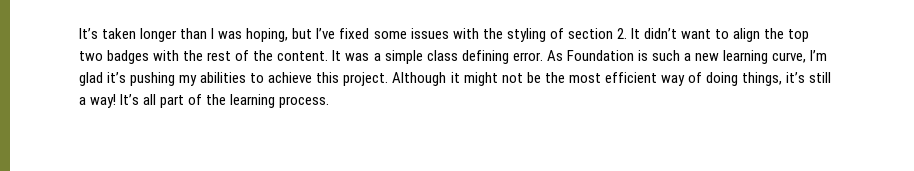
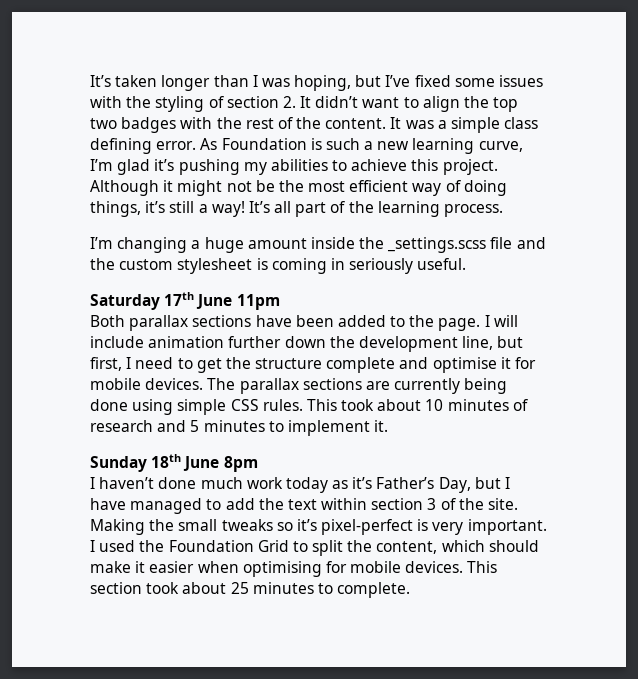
(330, 102) none -> [90,237,546,253] [90,258,467,274] [90,292,280,310] [90,315,518,331] [90,336,524,352] [90,357,537,373] [90,378,508,394] [90,399,528,415] [90,420,389,436] [90,454,258,472] [90,477,511,493] [90,498,519,514] [90,519,547,535] [90,540,539,556] [90,561,498,577] [90,582,411,598] // I’m changing a huge amount inside the _settings.scss file and the custom stylesheet is coming in seriously useful. // Saturday 17th June 11pm // Both parallax sections have been added to the page. I will include animation further down the development line, but first, I need to get the structure complete and optimise it for mobile devices. The parallax sections are currently being done using simple CSS rules. This took about 10 minutes of research and 5 minutes to implement it. // Sunday 18th June 8pm // I haven’t done much work today as it’s Father’s Day, but I have managed to add the text within section 3 of the site. Making the small tweaks so it’s pixel-perfect is very important. I used the Foundation Grid to split the content, which should make it easier when optimising for mobile devices. This section took about 25 minutes to complete.

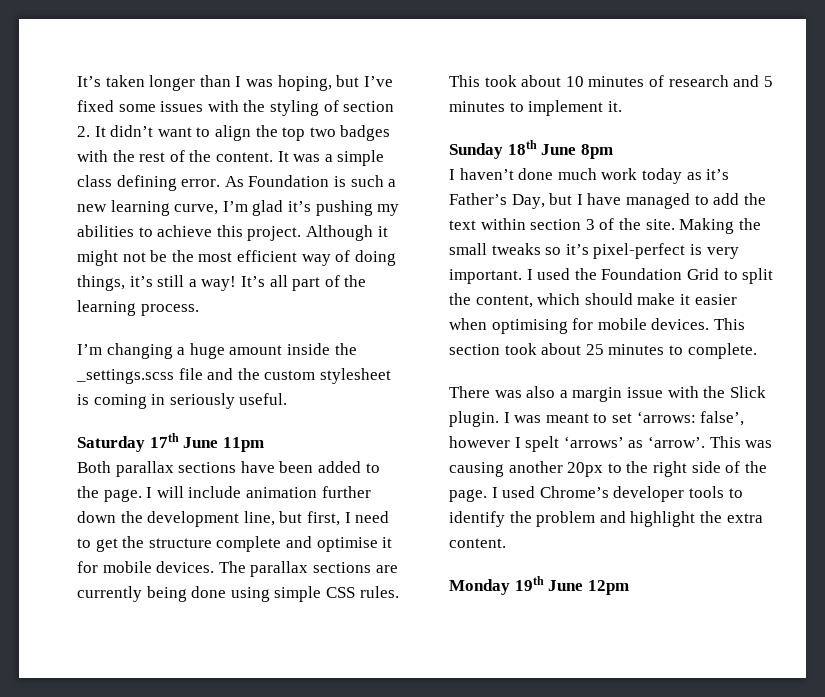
(411, 590) none -> [449,386,766,402] [449,411,745,427] [449,436,773,452] [449,461,767,477] [449,486,743,502] [449,511,763,527] [449,538,506,548] [449,576,629,595] // There was also a margin issue with the Slick plugin. I was meant to set ‘arrows: false’, however I spelt ‘arrows’ as ‘arrow’. This was causing another 20px to the right side of the page. I used Chrome’s developer tools to identify the problem and highlight the extra content. // Monday 19th June 12pm

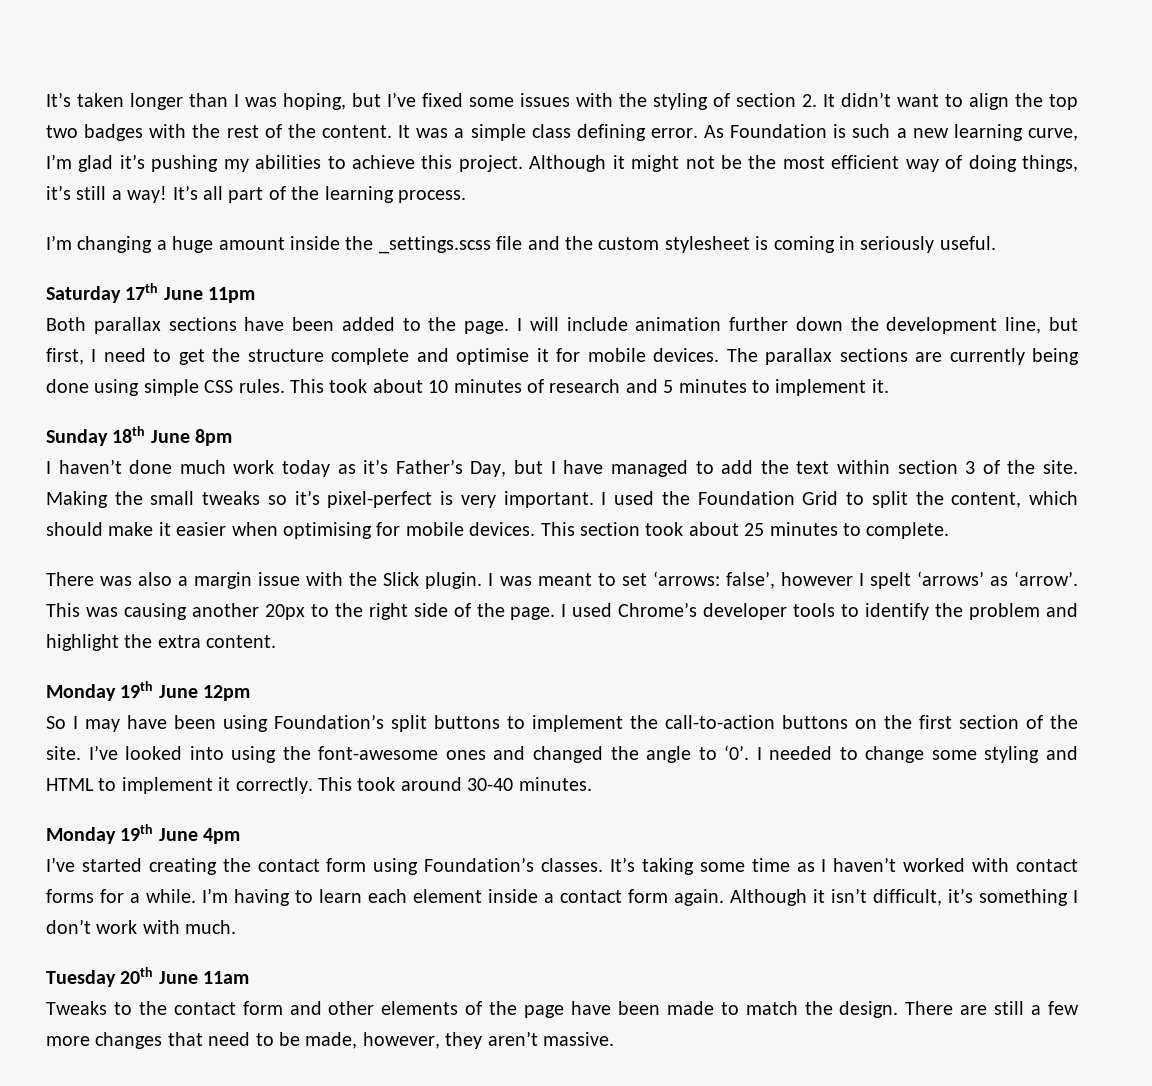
(629, 587) none -> [46,714,1078,732] [46,745,1078,763] [46,777,592,794] [46,824,241,844] [46,857,1079,875] [46,888,1078,906] [46,919,237,934] [46,967,250,987] [46,1001,1079,1018] [46,1031,614,1049] // So I may have been using Foundation’s split buttons to implement the call-to-action buttons on the first section of the site. I’ve looked into using the font-awesome ones and changed the angle to ‘0’. I needed to change some styling and HTML to implement it correctly. This took around 30-40 minutes. // Monday 19th June 4pm // I’ve started creating the contact form using Foundation’s classes. It’s taking some time as I haven’t worked with contact forms for a while. I’m having to learn each element inside a contact form again. Although it isn’t difficult, it’s something I don’t work with much. // Tuesday 20th June 11am // Tweaks to the contact form and other elements of the page have been made to match the design. There are still a few more changes that need to be made, however, they aren’t massive.

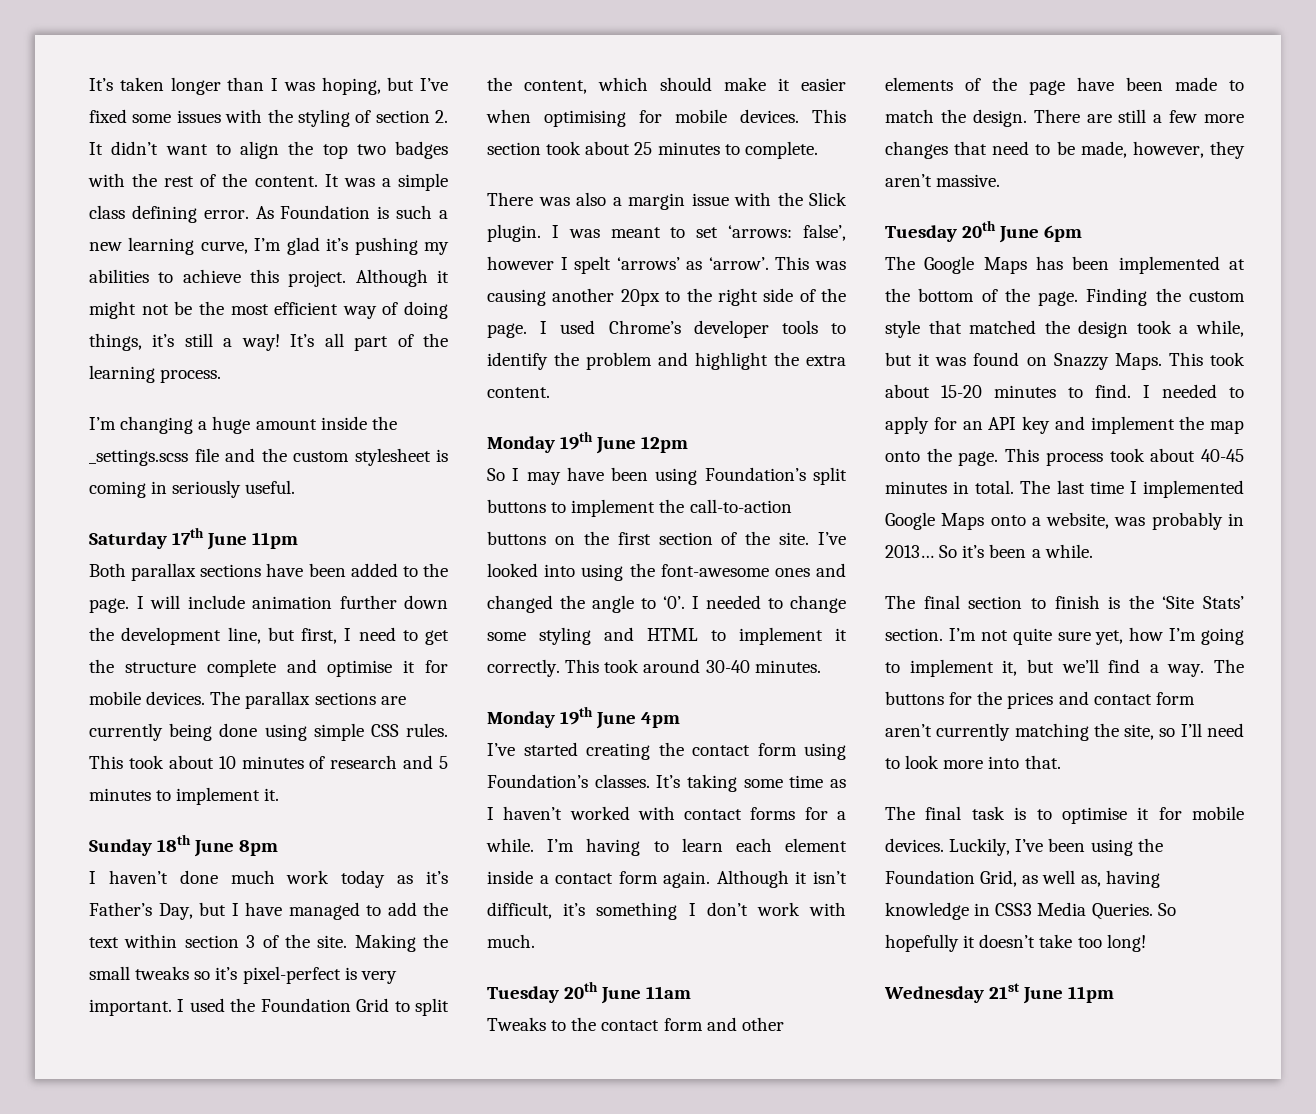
(614, 1039) none -> [885,220,1083,243] [885,256,1245,274] [885,288,1245,306] [885,320,1244,338] [885,352,1245,370] [885,384,1244,398] [885,416,1244,434] [885,448,1244,466] [885,480,1244,498] [885,512,1244,530] [885,544,1093,558] [885,595,1244,609] [885,627,1244,645] [885,659,1244,677] [885,691,1195,709] [885,723,1244,741] [885,755,1061,769] [885,806,1244,824] [885,838,1163,856] [885,870,1160,888] [885,902,1176,920] [885,934,1146,952] [884,983,1115,1004] // Tuesday 20th June 6pm // The Google Maps has been implemented at the bottom of the page. Finding the custom style that matched the design took a while, but it was found on Snazzy Maps. This took about 15-20 minutes to find. I needed to apply for an API key and implement the map onto the page. This process took about 40-45 minutes in total. The last time I implemented Google Maps onto a website, was probably in 2013… So it’s been a while. // The final section to finish is the ‘Site Stats’ section. I’m not quite sure yet, how I’m going to implement it, but we’ll find a way. The buttons for the prices and contact form aren’t currently matching the site, so I’ll need to look more into that. // The final task is to optimise it for mobile devices. Luckily, I’ve been using the Foundation Grid, as well as, having knowledge in CSS3 Media Queries. So hopefully it doesn’t take too long! // Wednesday 21st June 11pm

